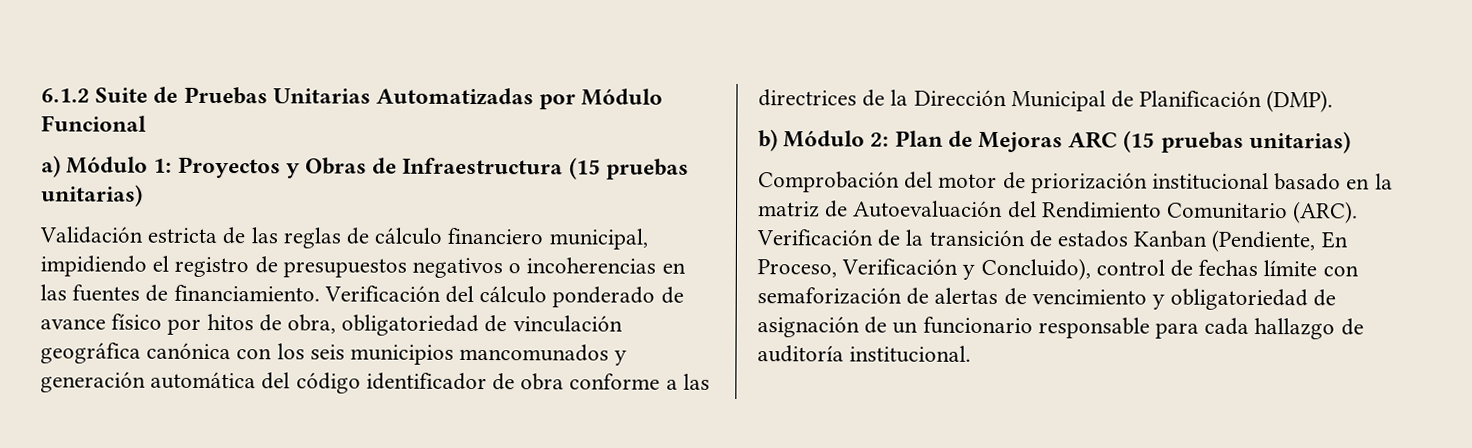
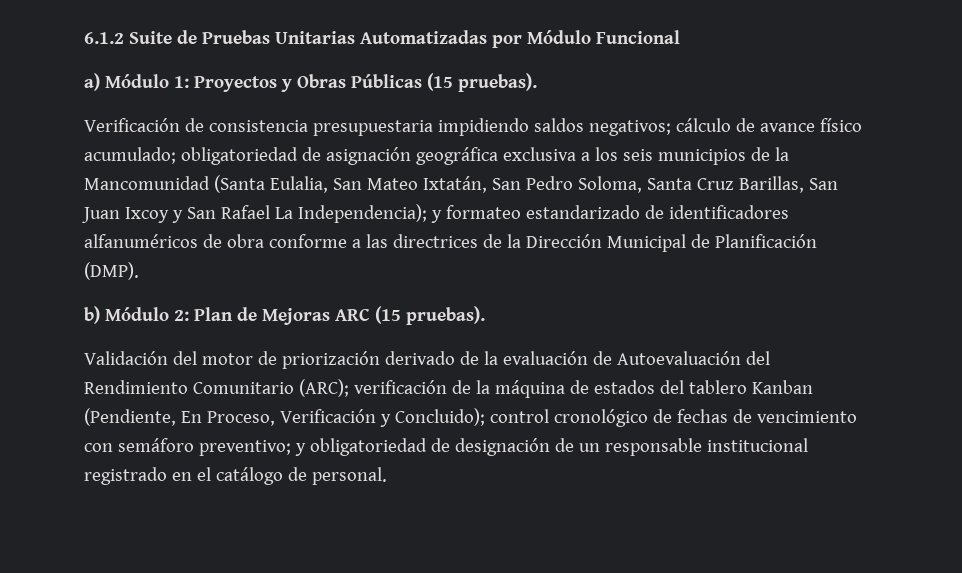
[372,157,689,180] [41,184,143,207] [39,226,648,250] [40,255,686,279] [40,284,684,308] [40,313,623,337] [40,342,628,366] [40,371,487,394] de Infraestructura (15 pruebas unitarias) // Validación estricta de las reglas de cálculo financiero municipal, impidiendo el registro de presupuestos negativos o incoherencias en las fuentes de financiamiento. Verificación del cálculo ponderado de avance físico por hitos de obra, obligatoriedad de vinculación geográfica canónica con los seis municipios mancomunados y generación automática del código identificador -> [350,73,537,92] [84,118,862,136] [84,147,789,165] [84,175,838,193] [82,204,789,223] [84,234,198,248] Públicas (15 pruebas). // Verificación de consistencia presupuestaria impidiendo saldos negativos; cálculo de avance físico acumulado; obligatoriedad de asignación geográfica exclusiva a los seis municipios de la Mancomunidad (Santa Eulalia, San Mateo Ixtatán, San Pedro Soloma, Santa Cruz Barillas, San Juan Ixcoy y San Rafael La Independencia); y formateo estandarizado de identificadores alfanuméricos
[1160,130,1351,154] [758,171,900,193] pruebas unitarias) // Comprobación -> [405,306,485,325] [84,351,168,365] pruebas). // Validación
[1152,172,1393,191] [758,201,820,218] institucional basado en la matriz -> [384,351,588,365] derivado de la evaluación
[1293,201,1359,224] [756,229,1025,247] (ARC). Verificación de la transición -> [298,379,565,398] (ARC); verificación de la máquina
(1129, 239) none -> [659,380,747,394] del tablero
[980,257,1359,281] [757,287,1147,306] Concluido), control de fechas límite con semaforización de alertas de vencimiento -> [394,408,857,427] [84,438,291,456] Concluido); control cronológico de fechas de vencimiento con semáforo preventivo;
[757,316,860,338] asignación -> [454,438,550,456] designación
[922,316,1364,340] [757,345,972,363] funcionario responsable para cada hallazgo de auditoría institucional. -> [604,438,808,456] [84,467,387,485] responsable institucional registrado en el catálogo de personal.

